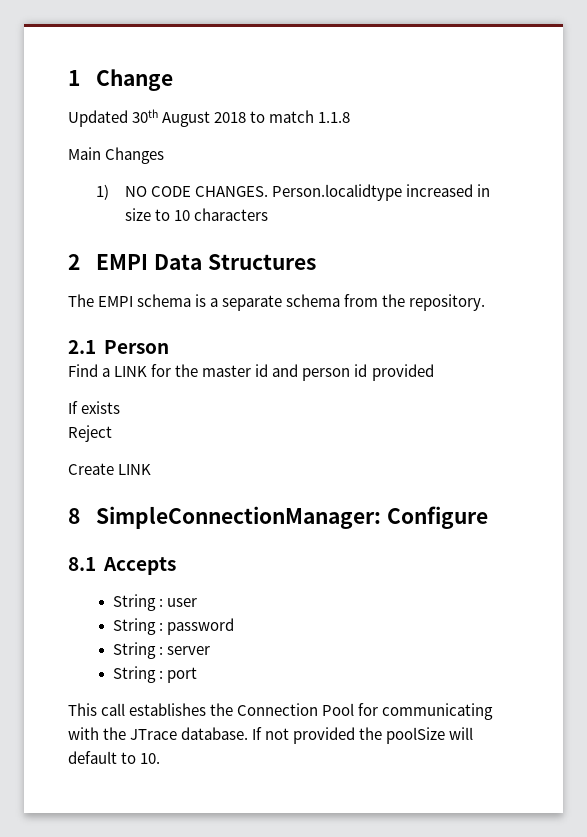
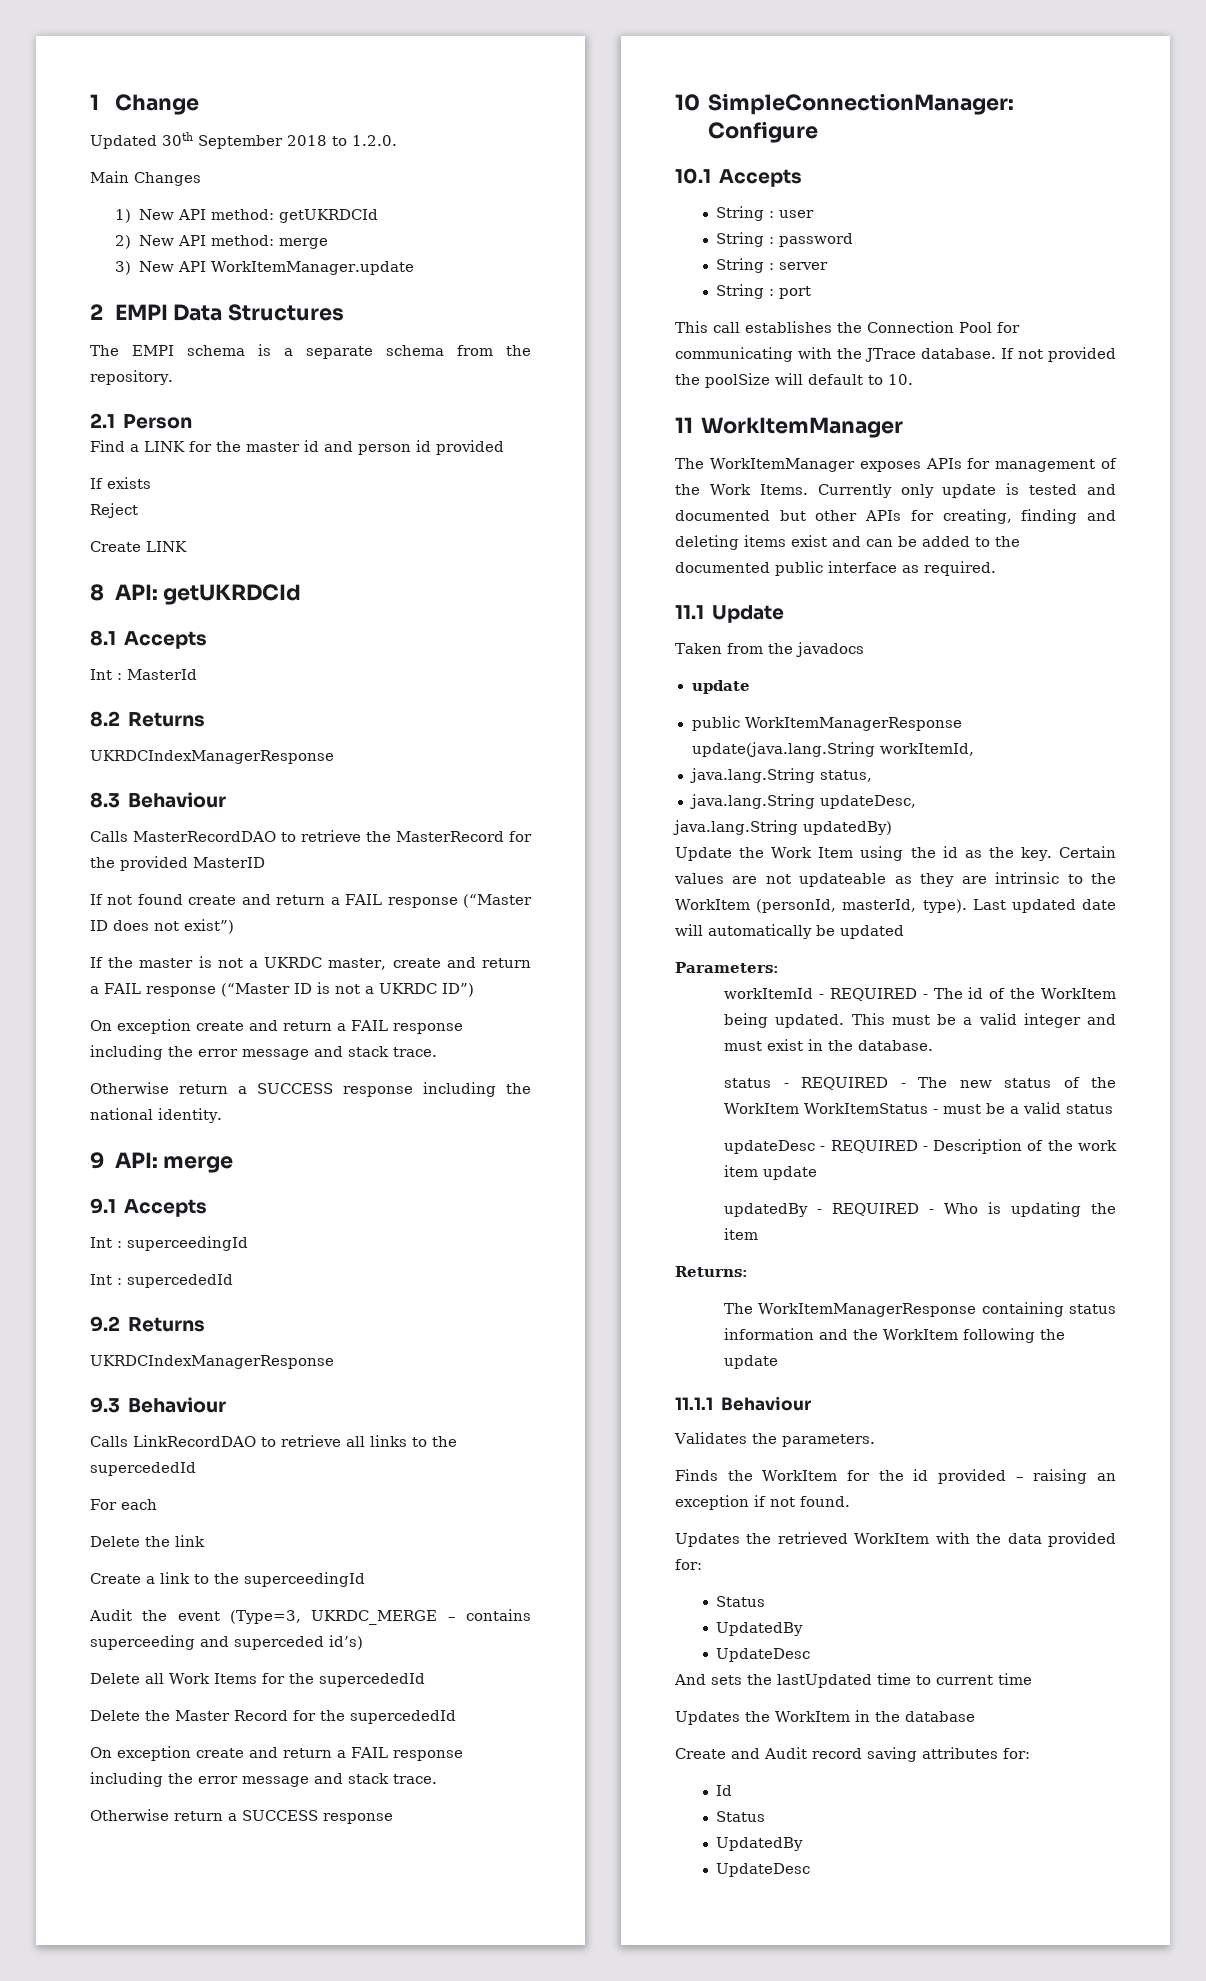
[162,111,211,127] August -> [198,135,283,149] September
[269,110,351,123] match 1.1.8 -> [352,135,397,146] 1.2.0.
[124,184,490,201] [124,208,268,221] NO CODE CHANGES. Person.localidtype increased in size to 10 characters -> [139,209,379,223] [114,235,329,249] [114,261,415,275] New API method: getUKRDCId // 2) New API method: merge // 3) New API WorkItemManager.update
(80, 516) none -> [114,584,302,605] [90,630,207,649] [90,669,197,680] [90,711,205,727] [90,750,334,764] [90,792,226,808] [90,830,532,842] [90,856,265,871] [90,894,532,908] [90,919,234,934] [90,956,531,970] [90,982,474,997] [90,1019,463,1034] [90,1045,437,1060] [90,1082,531,1097] [90,1108,222,1123] [90,1152,234,1173] [90,1198,207,1217] [90,1236,248,1251] [90,1274,233,1288] [90,1316,205,1332] [90,1355,334,1369] [90,1397,226,1413] [90,1435,457,1447] [90,1462,196,1476] [90,1499,157,1510] [90,1535,205,1547] [90,1572,365,1587] [89,1609,531,1625] [90,1635,363,1650] [90,1673,425,1687] [90,1710,456,1724] [90,1746,463,1761] [90,1772,437,1787] [90,1809,393,1824] [675,94,700,111] API: getUKRDCId // 8.1 Accepts // Int : MasterId // 8.2 Returns // UKRDCIndexManagerResponse // 8.3 Behaviour // Calls MasterRecordDAO to retrieve the MasterRecord for the provided MasterID // If not found create and return a FAIL response (“Master ID does not exist”) // If the master is not a UKRDC master, create and return a FAIL response (“Master ID is not a UKRDC ID”) // On exception create and return a FAIL response including the error message and stack trace. // Otherwise return a SUCCESS response including the national identity. // 9 API: merge // 9.1 Accepts // Int : superceedingId // Int : supercededId // 9.2 Returns // UKRDCIndexManagerResponse // 9.3 Behaviour // Calls LinkRecordDAO to retrieve all links to the supercededId // For each // Delete the link // Create a link to the superceedingId // Audit the event (Type=3, UKRDC_MERGE – contains superceeding and superceded id’s) // Delete all Work Items for the supercededId // Delete the Master Record for the supercededId // On exception create and return a FAIL response including the error message and stack trace. // Otherwise return a SUCCESS response // 10
[68,557,96,571] 8.1 -> [675,168,711,184] 10.1
(161, 758) none -> [675,417,903,438] [675,458,1117,472] [675,483,1116,498] [675,509,1116,524] [675,535,1020,550] [675,561,996,576] [675,605,784,623] [675,642,864,657] [691,680,750,694] [691,716,963,731] [691,742,974,757] [689,768,872,783] [689,794,916,809] [673,820,892,835] [675,846,1116,861] [674,872,1116,887] [675,899,1116,913] [675,924,904,939] [675,962,779,973] [724,987,1117,1001] [724,1013,1116,1028] [724,1039,934,1051] [724,1077,1116,1090] [724,1102,1114,1114] [724,1139,1117,1154] [724,1165,818,1180] [724,1202,1116,1217] [724,1228,759,1240] [675,1266,748,1277] [724,1302,1116,1317] [724,1328,1066,1343] [724,1355,779,1369] [675,1396,811,1411] [674,1432,875,1447] [675,1469,1116,1484] [675,1495,850,1510] [675,1532,1116,1547] [675,1559,702,1570] [716,1596,766,1607] [716,1622,804,1636] [716,1648,811,1662] [674,1673,1032,1688] [675,1710,975,1725] [675,1747,1030,1762] [716,1785,733,1796] [716,1811,766,1822] [716,1837,804,1851] [716,1863,811,1877] // 11 WorkItemManager // The WorkItemManager exposes APIs for management of the Work Items. Currently only update is tested and documented but other APIs for creating, finding and deleting items exist and can be added to the documented public interface as required. // 11.1 Update // Taken from the javadocs // update // public WorkItemManagerResponse update(java.lang.String workItemId, // java.lang.String status, // java.lang.String updateDesc, // java.lang.String updatedBy) // Update the Work Item using the id as the key. Certain values are not updateable as they are intrinsic to the WorkItem (personId, masterId, type). Last updated date will automatically be updated // Parameters: // workItemId - REQUIRED - The id of the WorkItem being updated. This must be a valid integer and must exist in the database. // status - REQUIRED - The new status of the WorkItem WorkItemStatus - must be a valid status // updateDesc - REQUIRED - Description of the work item update // updatedBy - REQUIRED - Who is updating the item // Returns: // The WorkItemManagerResponse containing status information and the WorkItem following the update // 11.1.1 Behaviour // Validates the parameters. // Finds the WorkItem for the id provided – raising an exception if not found. // Updates the retrieved WorkItem with the data provided for: // Status // UpdatedBy // UpdateDesc // And sets the lastUpdated time to current time // Updates the WorkItem in the database // Create and Audit record saving attributes for: // Id // Status // UpdatedBy // UpdateDesc

